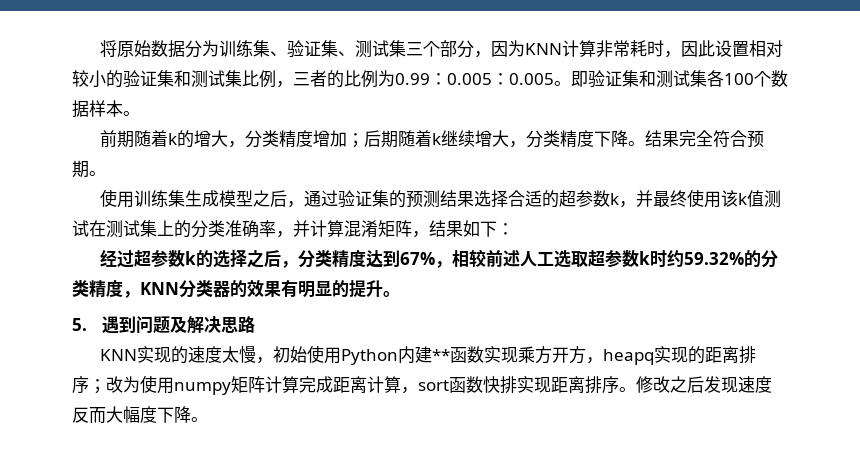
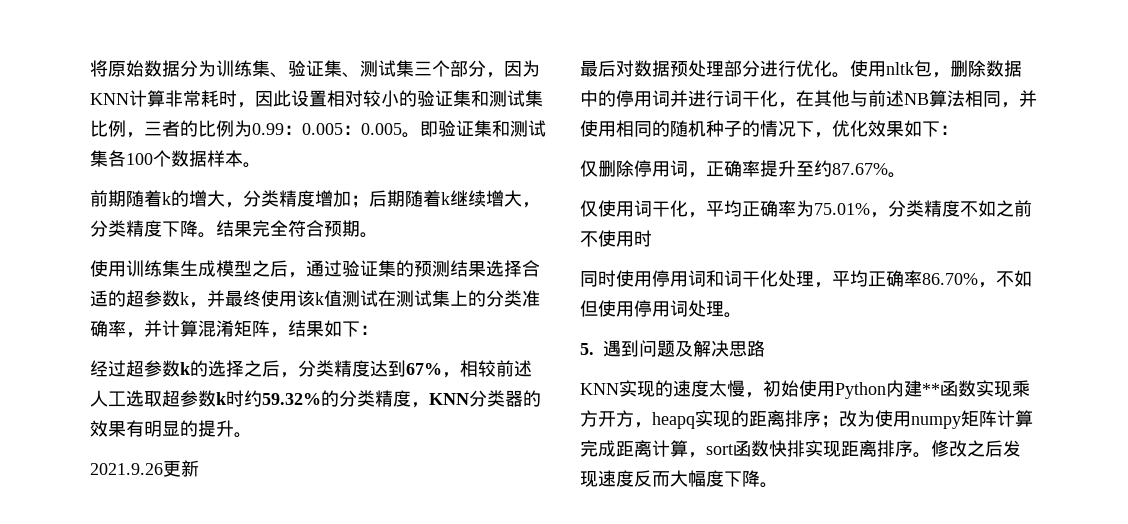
(400, 294) none -> [90,460,199,477] [580,60,1022,78] [580,90,1037,108] [580,120,958,138] [580,160,906,178] [580,200,1032,218] [580,230,652,247] [580,270,1032,288] [580,300,742,318] // 2021.9.26更新 // 最后对数据预处理部分进行优化。使用nltk包，删除数据中的停用词并进行词干化，在其他与前述NB算法相同，并使用相同的随机种子的情况下，优化效果如下： // 仅删除停用词，正确率提升至约87.67%。 // 仅使用词干化，平均正确率为75.01%，分类精度不如之前不使用时 // 同时使用停用词和词干化处理，平均正确率86.70%，不如但使用停用词处理。

